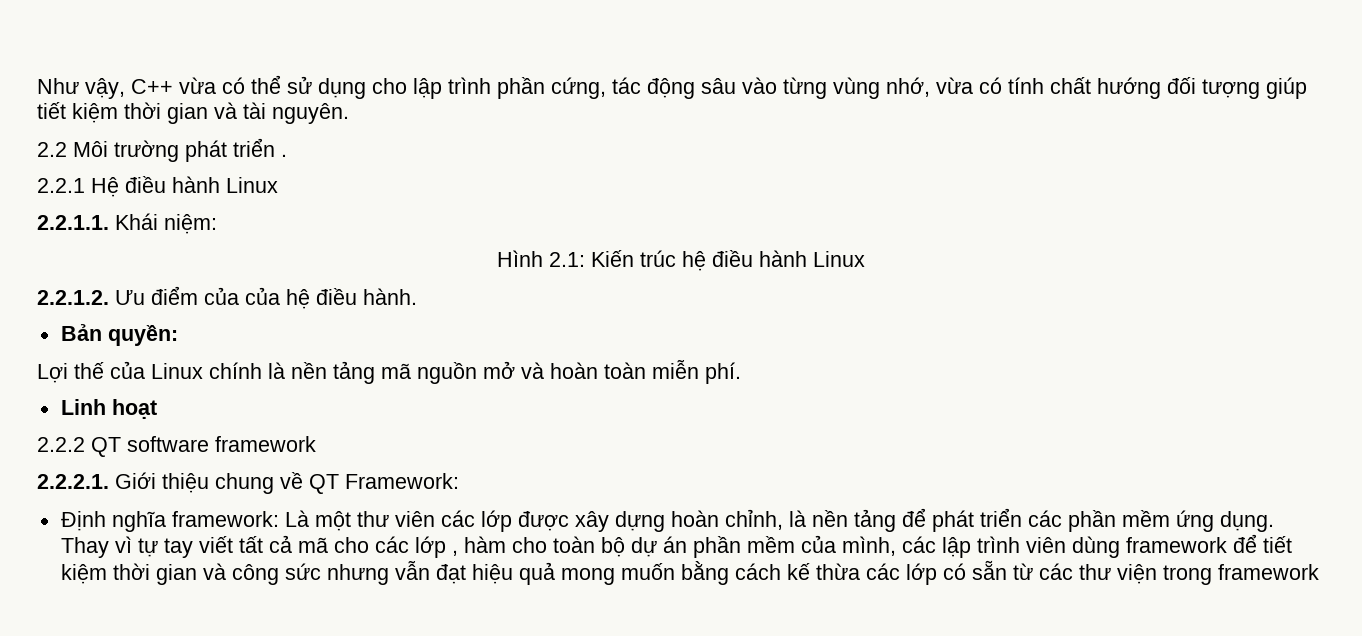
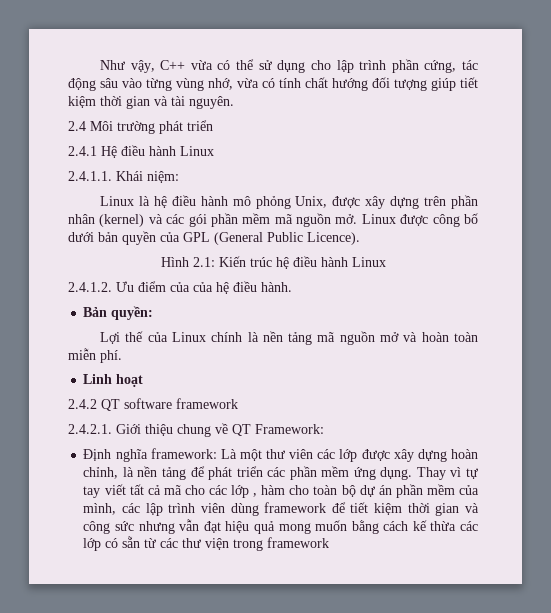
[37,142,67,157] 2.2 -> [68,121,86,131] 2.4
[281,154,287,157] [37,178,85,193] . // 2.2.1 -> [68,146,97,156] // 2.4.1
[37,215,109,230] 2.2.1.1. -> [68,171,112,181] 2.4.1.1.
(217, 224) none -> [100,195,478,209] [68,213,478,227] [68,231,360,245] // Linux là hệ điều hành mô phỏng Unix, được xây dựng trên phần nhân (kernel) và các gói phần mềm mã nguồn mở. Linux được công bố dưới bản quyền của GPL (General Public Licence).
[37,290,109,305] 2.2.1.2. -> [68,282,112,292] 2.4.1.2.
[37,437,85,452] 2.2.2 -> [68,399,97,409] 2.4.2
[37,474,109,489] 2.2.2.1. -> [68,424,112,434] 2.4.2.1.

